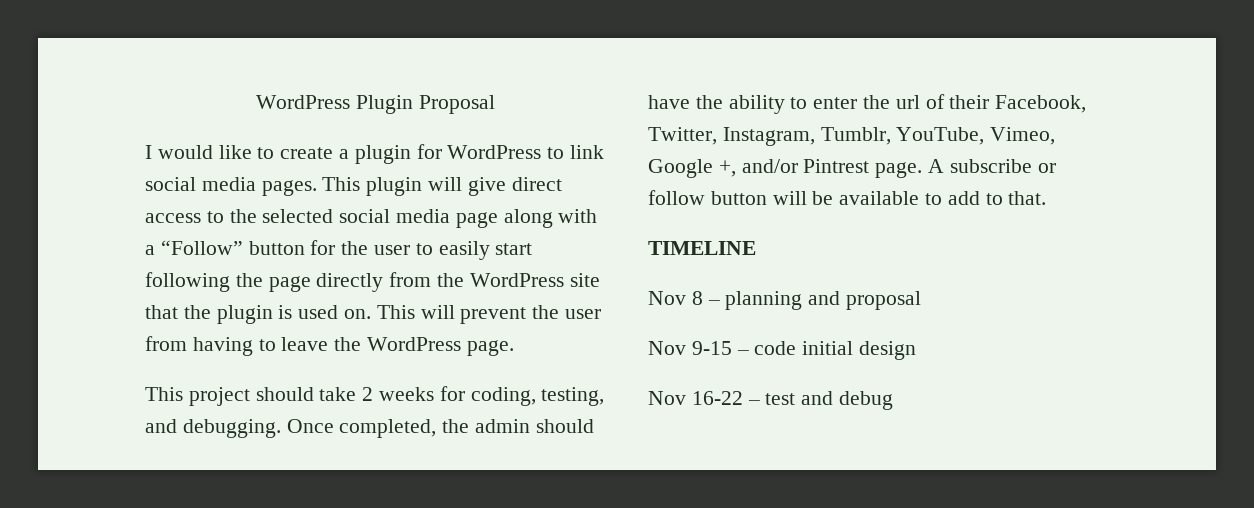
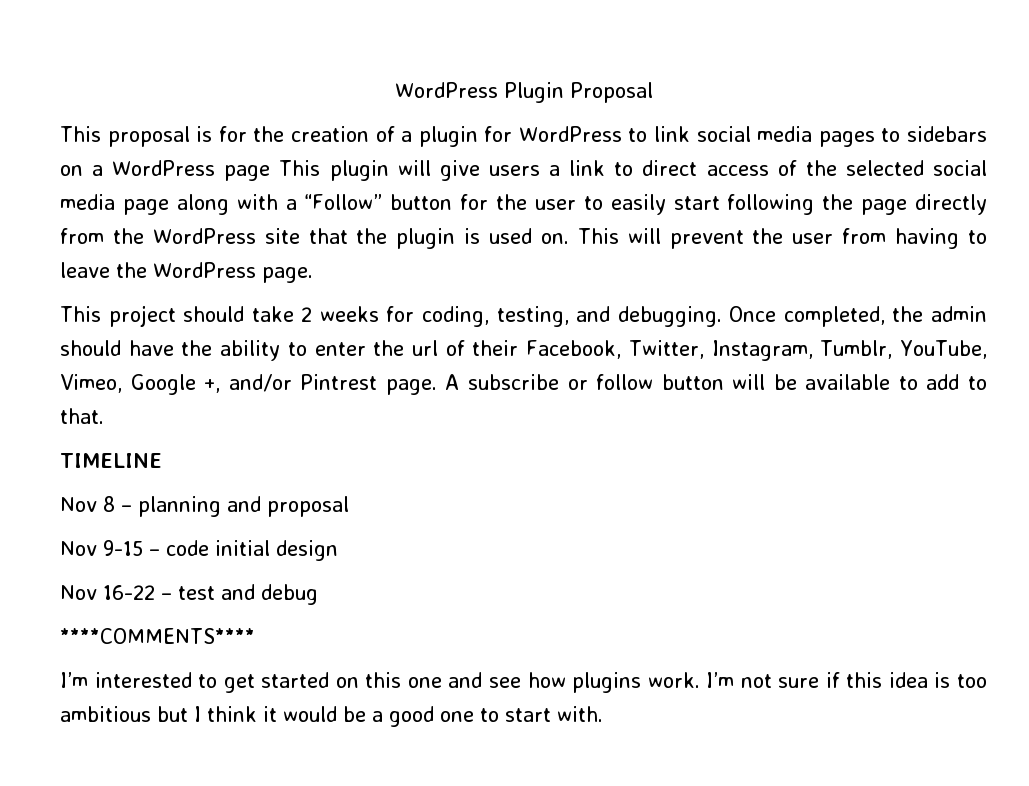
[145,145,334,159] I would like to create -> [60,126,395,147] This proposal is for the creation of
[261,177,506,196] pages. This plugin will give -> [818,126,988,147] [60,160,634,181] pages to sidebars on a WordPress page This plugin will give users a link to
[206,211,224,223] to -> [777,160,797,176] of
(894, 400) none -> [60,628,255,644] [60,672,987,693] [60,706,603,727] // ****COMMENTS**** // I’m interested to get started on this one and see how plugins work. I’m not sure if this idea is too ambitious but I think it would be a good one to start with.

